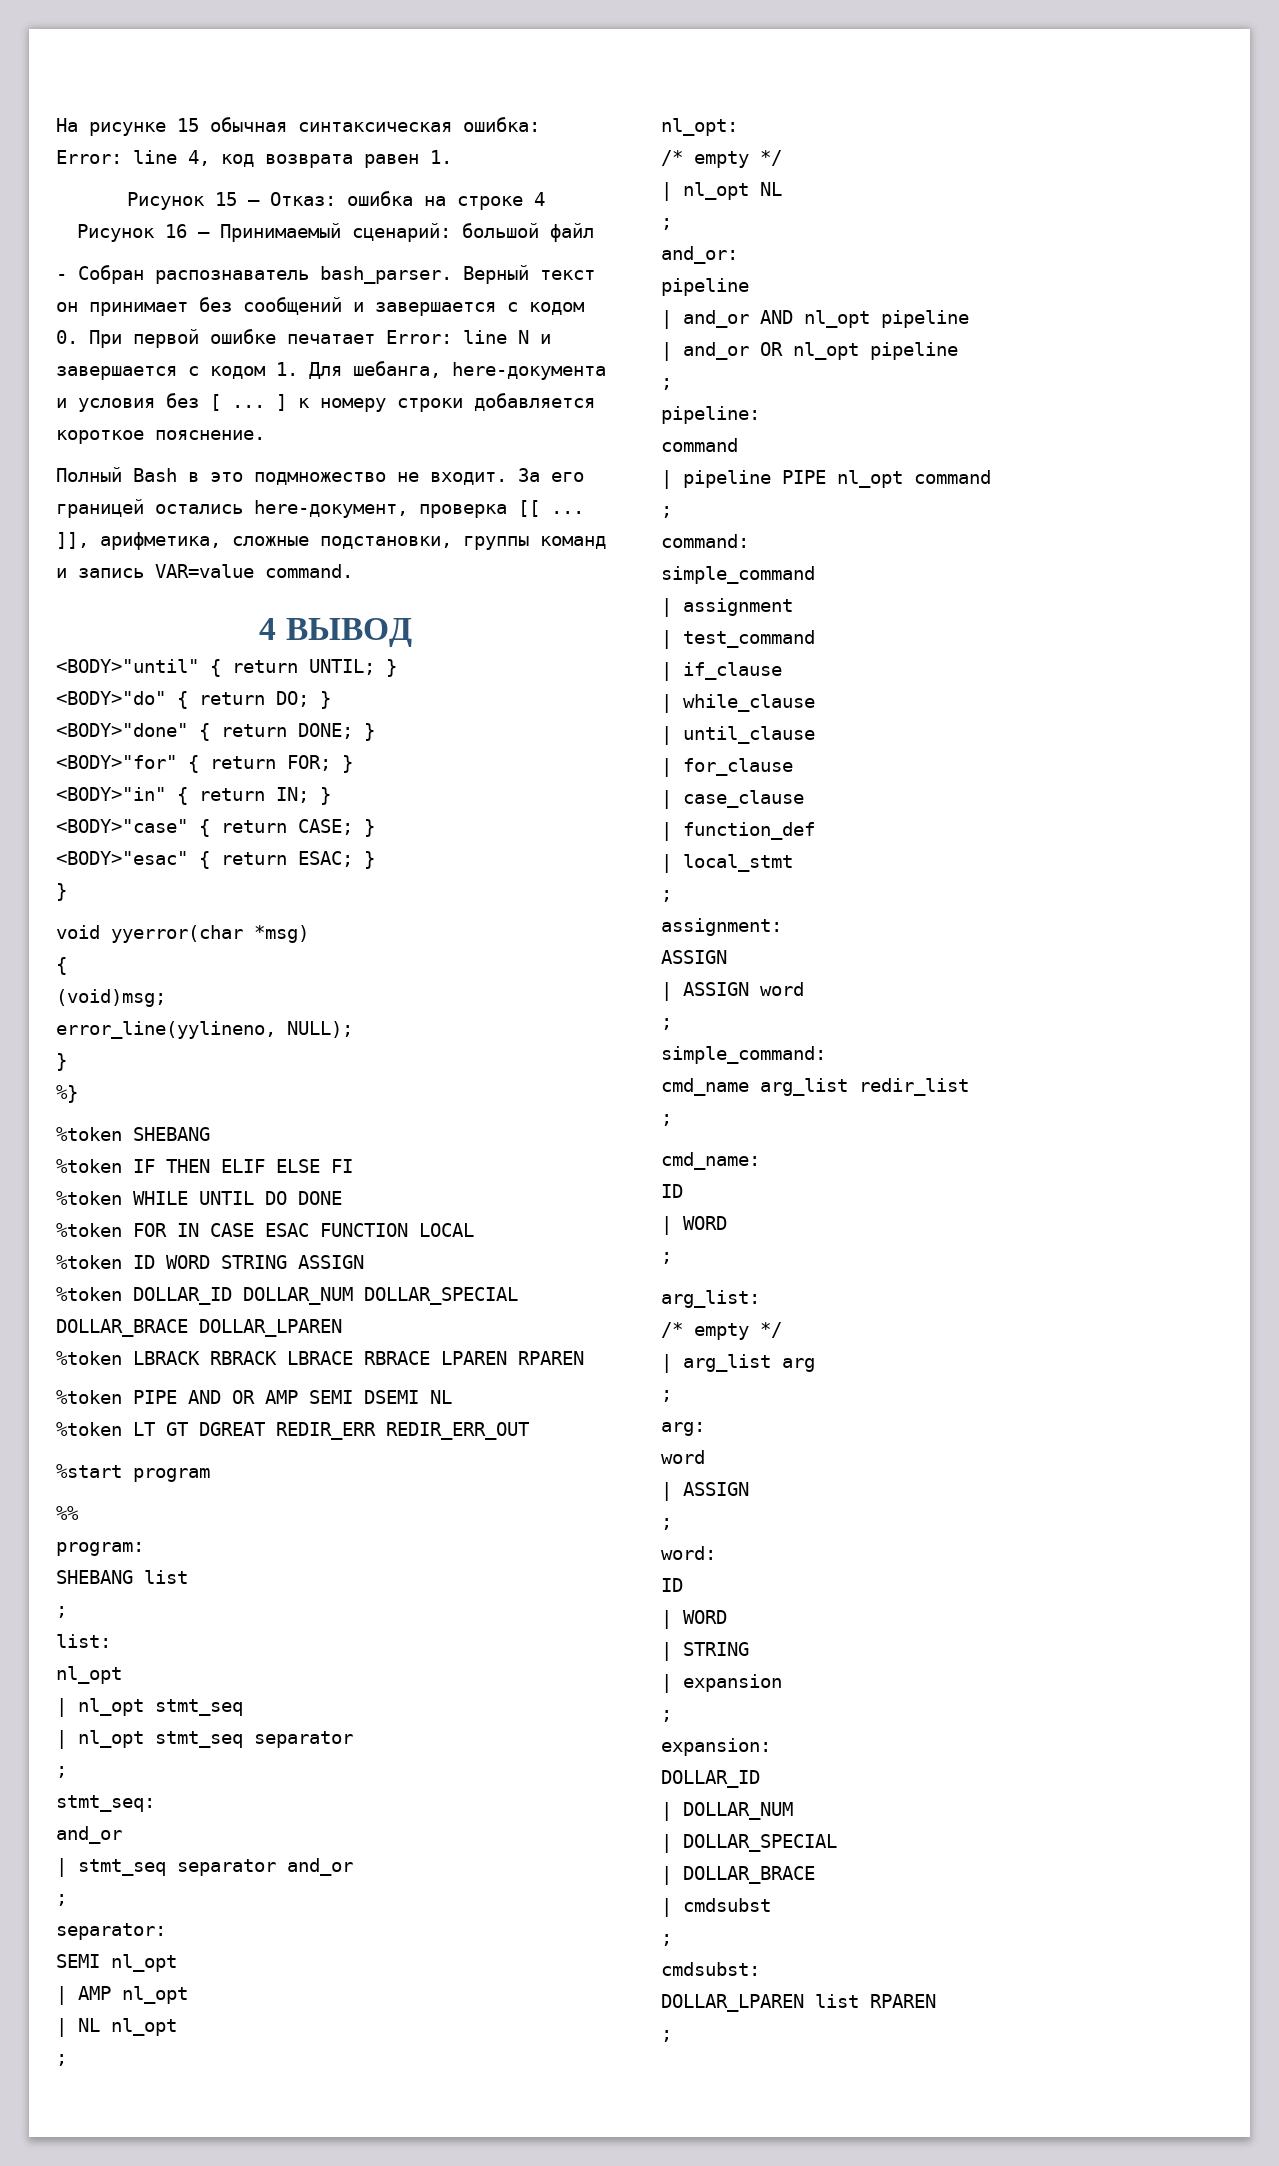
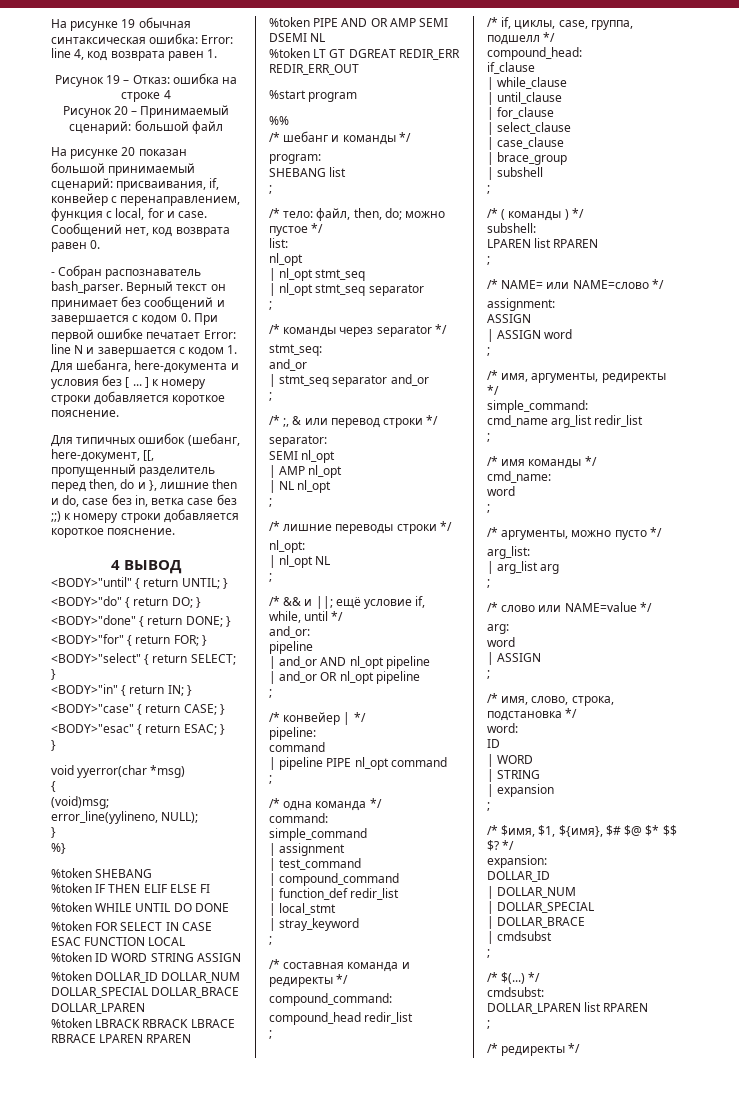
[56,118,199,136] На рисунке 15 -> [51,19,136,31] На рисунке 19
[214,192,237,206] 15 -> [106,75,121,84] 19
[165,224,187,238] 16 -> [113,106,128,115] 20
(594, 232) none -> [51,147,187,159] [51,162,196,176] [51,178,220,191] [51,193,241,206] [51,208,208,221] [51,223,230,237] [51,240,101,252] // На рисунке 20 показан большой принимаемый сценарий: присваивания, if, конвейер с перенаправлением, функция с local, for и case. Сообщений нет, код возврата равен 0.
[56,467,584,485] [56,499,584,518] [56,532,606,550] [56,564,353,578] Полный Bash в это подмножество не входит. За его границей остались here-документ, проверка [[ ... ]], арифметика, сложные подстановки, группы команд и запись VAR=value command. -> [51,433,240,447] [51,449,155,462] [51,464,216,477] [51,479,238,492] [51,494,237,507] [51,509,239,523] [51,528,176,538] Для типичных ошибок (шебанг, here-документ, [[, пропущенный разделитель перед then, do и }, лишние then и do, case без in, ветка case без ;;) к номеру строки добавляется короткое пояснение.
(353, 764) none -> [51,653,236,665] [51,669,56,680] // <BODY>"select" { return SELECT; }
(167, 1230) none -> [120,922,163,931] SELECT
(79, 1513) none -> [269,131,411,145] // /* шебанг и команды */
(67, 1612) none -> [269,208,446,221] [269,223,324,236] // /* тело: файл, then, do; можно пустое */
(67, 1772) none -> [269,324,447,337] // /* команды через separator */
(67, 1900) none -> [269,415,439,428] // /* ;, & или перевод строки */
[661,118,738,136] [661,150,782,168] [661,182,782,201] [661,218,672,230] nl_opt: // /* empty */ // | nl_opt NL // ; -> [269,521,452,534] [269,540,305,553] [269,555,331,568] [269,573,272,582] [269,596,426,609] [269,611,344,623] /* лишние переводы строки */ // nl_opt: // | nl_opt NL // ; // /* && и ||; ещё условие if, while, until */
(672, 384) none -> [269,712,366,725] // /* конвейер | */
(672, 512) none -> [269,798,382,811] // /* одна команда */
(672, 671) none -> [279,873,400,886] [269,888,400,901] [269,903,337,916] [269,918,360,931] [269,936,272,945] [269,959,410,972] [269,974,349,987] [269,993,392,1006] [269,1012,414,1025] [269,1030,272,1039] [487,17,633,30] [487,32,556,45] [487,47,582,60] compound_command // | function_def redir_list // | local_stmt // | stray_keyword // ; // /* составная команда и редиректы */ // compound_command: // compound_head redir_list // ; // /* if, циклы, case, группа, подшелл */ // compound_head: //
(793, 767) none -> [487,122,572,135] // | select_clause
[683,822,815,840] [661,854,793,873] [661,890,672,902] function_def // | local_stmt // ; -> [497,152,568,165] [487,167,544,180] [487,185,490,194] [487,208,584,221] [487,223,536,233] [487,238,599,248] [487,256,490,265] [487,279,664,289] brace_group // | subshell // ; // /* ( команды ) */ // subshell: // LPAREN list RPAREN // ; // /* NAME= или NAME=слово */
(672, 1024) none -> [487,370,666,383] [487,385,499,395] // /* имя, аргументы, редиректы */
[661,1152,760,1170] [661,1184,683,1198] [661,1216,727,1235] [661,1252,672,1264] [661,1290,760,1308] [661,1322,782,1340] cmd_name: // ID // | WORD // ; // arg_list: // /* empty */ -> [487,456,597,469] [487,471,551,483] [487,486,515,496] [487,504,490,513] [487,527,662,540] [487,546,530,559] /* имя команды */ // cmd_name: // word // ; // /* аргументы, можно пусто */ // arg_list:
(672, 1396) none -> [487,602,652,612] // /* слово или NAME=value */
(672, 1524) none -> [487,693,614,706] [487,708,578,721] // /* имя, слово, строка, подстановка */
(672, 1716) none -> [487,825,677,837] [487,840,515,851] // /* $имя, $1, ${имя}, $# $@ $* $$ $? */
(672, 1940) none -> [487,972,541,984] // /* $(...) */
(672, 2036) none -> [487,1043,581,1056] // /* редиректы */

